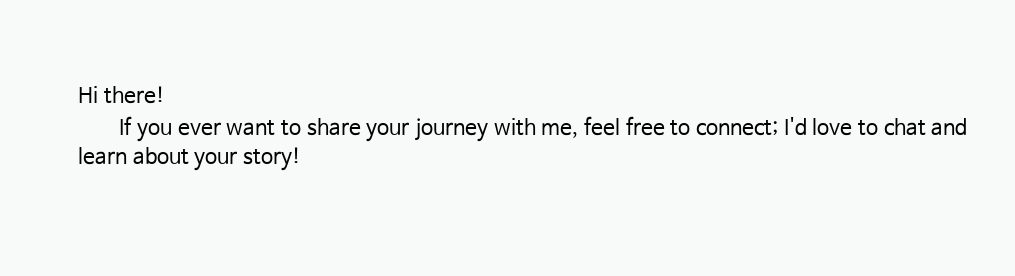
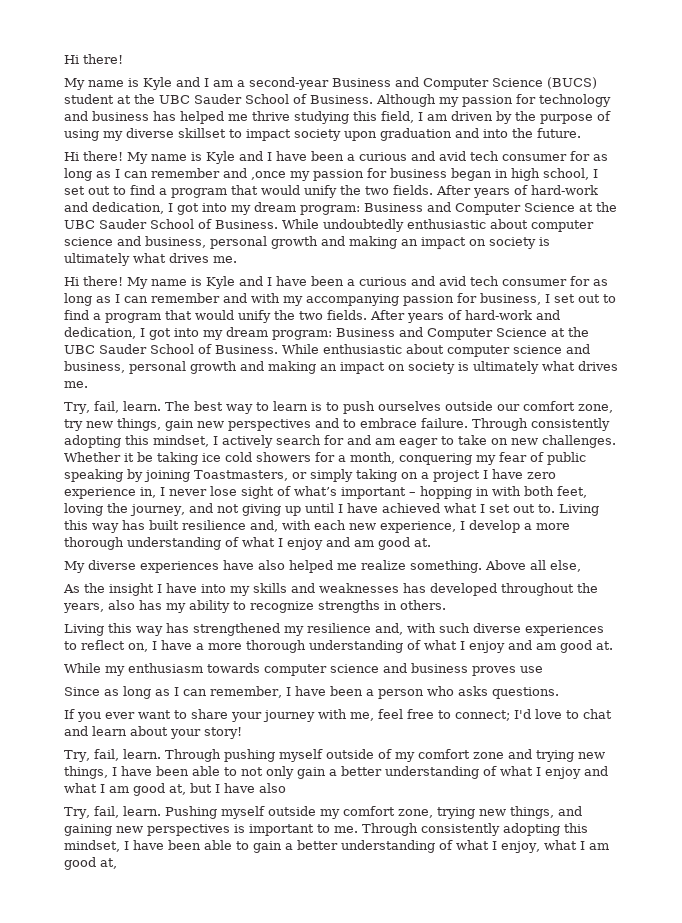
[78,86,165,104] Hi there! -> [64,54,123,64] [64,77,597,90] [64,94,611,107] [64,111,611,124] [64,128,581,141] [64,151,608,164] [64,168,598,181] [64,185,598,198] [64,202,617,215] [64,219,594,232] [64,236,550,249] [64,253,237,266] [64,276,608,289] [64,293,616,306] [64,310,560,323] [64,327,589,340] [64,344,590,357] [64,361,618,374] [64,381,88,388] [64,401,613,414] [64,418,610,431] [64,435,616,448] [64,452,586,465] [64,469,556,482] [64,486,587,499] [64,503,599,516] [64,520,570,533] [64,537,431,550] [64,560,581,573] [63,583,598,596] [63,600,446,613] [64,623,604,636] [64,640,613,653] [64,663,543,676] [64,686,559,699] Hi there! // My name is Kyle and I am a second-year Business and Computer Science (BUCS) student at the UBC Sauder School of Business. Although my passion for technology and business has helped me thrive studying this field, I am driven by the purpose of using my diverse skillset to impact society upon graduation and into the future. // Hi there! My name is Kyle and I have been a curious and avid tech consumer for as long as I can remember and ,once my passion for business began in high school, I set out to find a program that would unify the two fields. After years of hard-work and dedication, I got into my dream program: Business and Computer Science at the UBC Sauder School of Business. While undoubtedly enthusiastic about computer science and business, personal growth and making an impact on society is ultimately what drives me. // Hi there! My name is Kyle and I have been a curious and avid tech consumer for as long as I can remember and with my accompanying passion for business, I set out to find a program that would unify the two fields. After years of hard-work and dedication, I got into my dream program: Business and Computer Science at the UBC Sauder School of Business. While enthusiastic about computer science and business, personal growth and making an impact on society is ultimately what drives me. // Try, fail, learn. The best way to learn is to push ourselves outside our comfort zone, try new things, gain new perspectives and to embrace failure. Through consistently adopting this mindset, I actively search for and am eager to take on new challenges. Whether it be taking ice cold showers for a month, conquering my fear of public speaking by joining Toastmasters, or simply taking on a project I have zero experience in, I never lose sight of what’s important – hopping in with both feet, loving the journey, and not giving up until I have achieved what I set out to. Living this way has built resilience and, with each new experience, I develop a more thorough understanding of what I enjoy and am good at. // My diverse experiences have also helped me realize something. Above all else, // As the insight I have into my skills and weaknesses has developed throughout the years, also has my ability to recognize strengths in others. // Living this way has strengthened my resilience and, with such diverse experiences to reflect on, I have a more thorough understanding of what I enjoy and am good at. // While my enthusiasm towards computer science and business proves use // Since as long as I can remember, I have been a person who asks questions.
(302, 159) none -> [64,749,605,762] [64,766,608,779] [64,783,286,796] [64,806,582,819] [64,823,588,836] [64,840,609,853] [64,857,117,870] // Try, fail, learn. Through pushing myself outside of my comfort zone and trying new things, I have been able to not only gain a better understanding of what I enjoy and what I am good at, but I have also // Try, fail, learn. Pushing myself outside my comfort zone, trying new things, and gaining new perspectives is important to me. Through consistently adopting this mindset, I have been able to gain a better understanding of what I enjoy, what I am good at,

